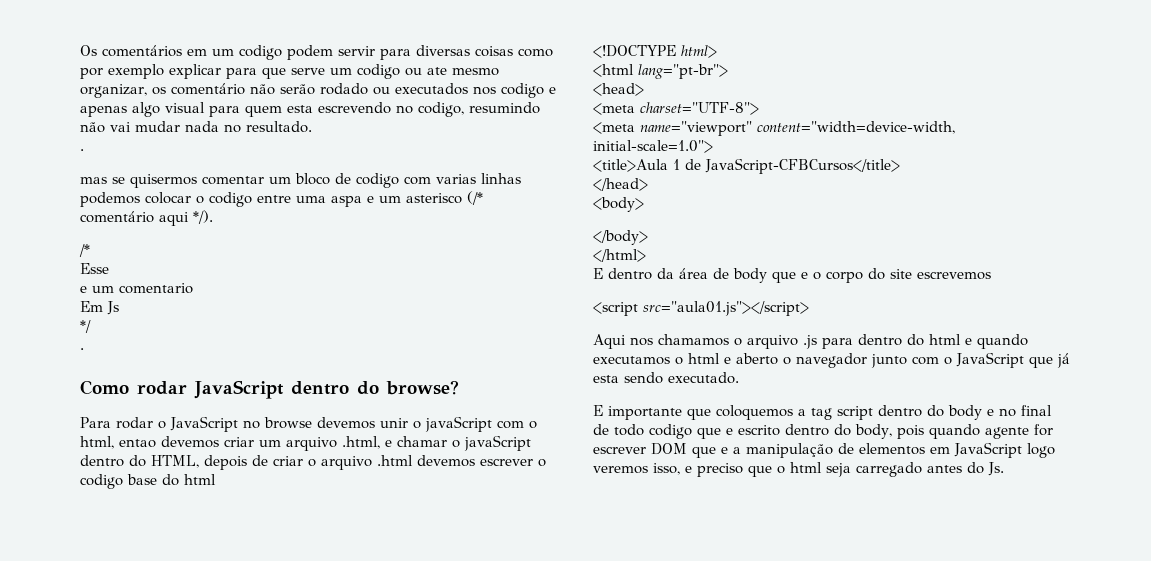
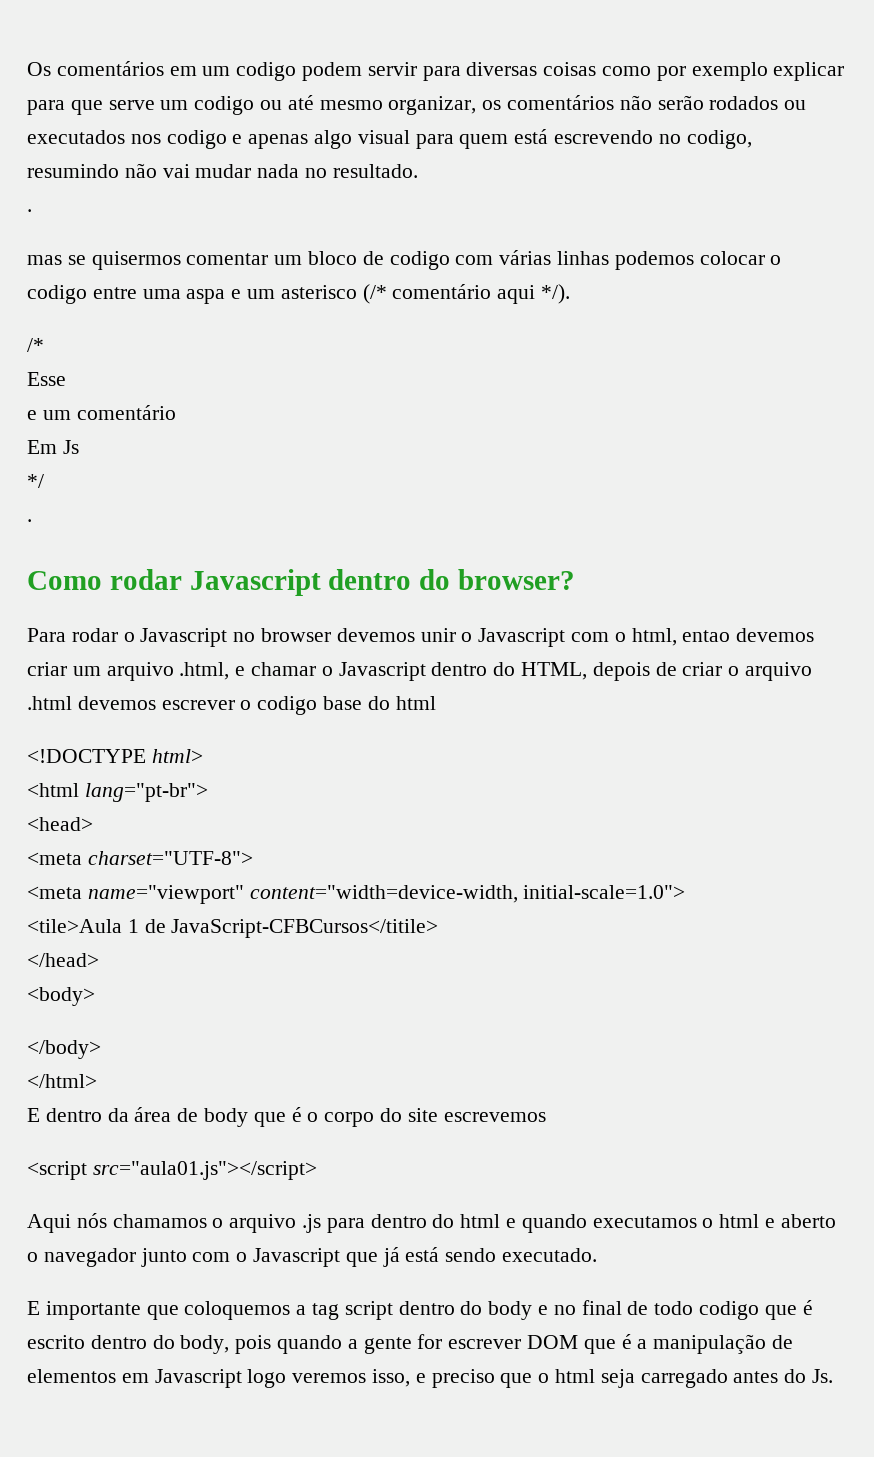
[427,67,447,75] ate -> [287,95,314,110] até
[171,83,245,95] comentário -> [507,95,615,110] comentários
[320,83,368,95] rodado -> [709,96,779,110] rodados
[287,105,313,113] esta -> [514,129,549,144] está
[436,174,476,184] varias -> [499,250,552,265] várias
[119,283,193,294] comentario -> [76,405,176,420] comentário
[194,380,459,399] JavaScript dentro do browse? -> [189,569,576,596] Javascript dentro do browser?
[170,416,312,432] JavaScript no browse -> [140,628,332,647] Javascript no browser
[425,416,492,432] javaScript -> [478,628,566,647] Javascript
[464,435,531,451] javaScript -> [338,662,426,681] Javascript
[593,159,668,172] <title>Aula -> [27,919,122,933] <tile>Aula
[705,158,900,174] JavaScript-CFBCursos</title> -> [171,919,439,938] JavaScript-CFBCursos</titile>
[801,272,808,279] e -> [291,1107,302,1122] é
[630,337,653,346] nos -> [76,1213,107,1228] nós
[956,352,1024,368] JavaScript -> [253,1248,341,1267] Javascript
[593,375,619,383] esta -> [405,1247,440,1262] está
[726,428,733,435] e -> [802,1300,813,1315] é
[984,427,1029,439] agente -> [347,1337,412,1354] a gente
[721,447,728,454] e -> [621,1334,632,1349] é
[954,442,1022,458] JavaScript -> [154,1369,242,1388] Javascript

